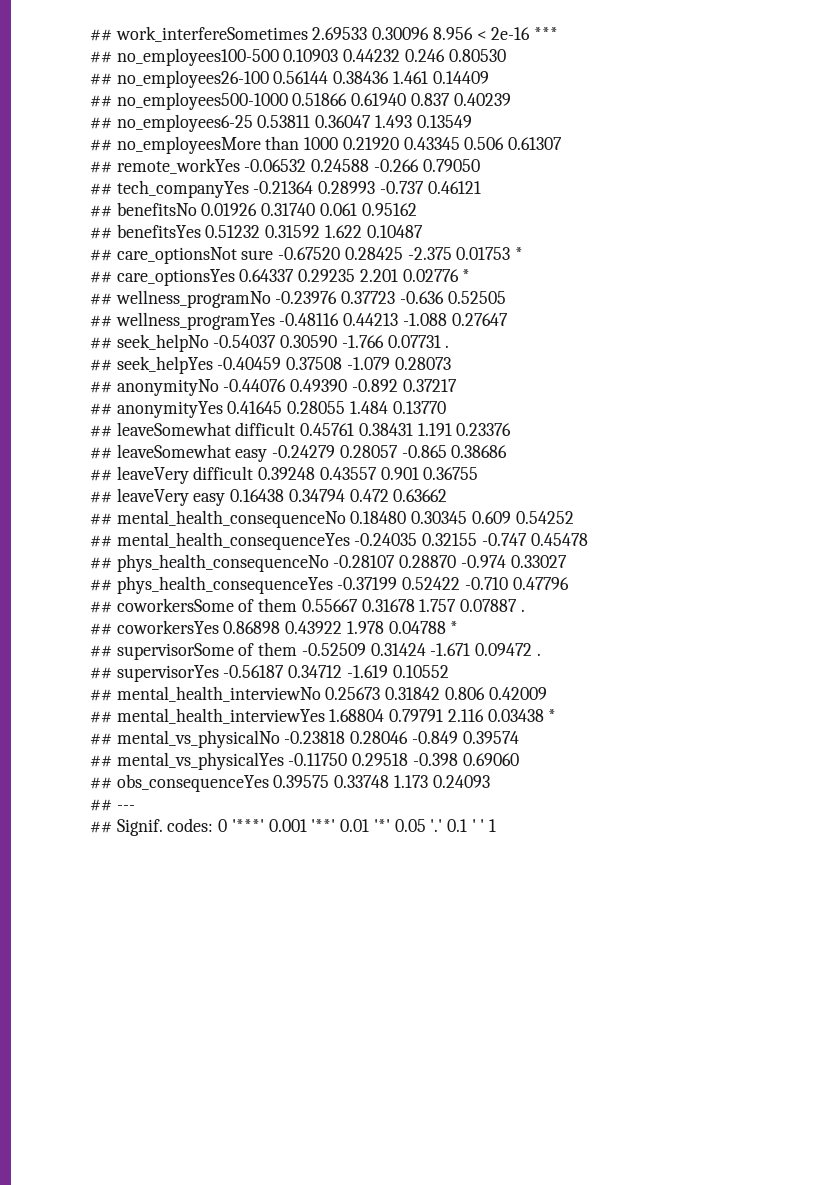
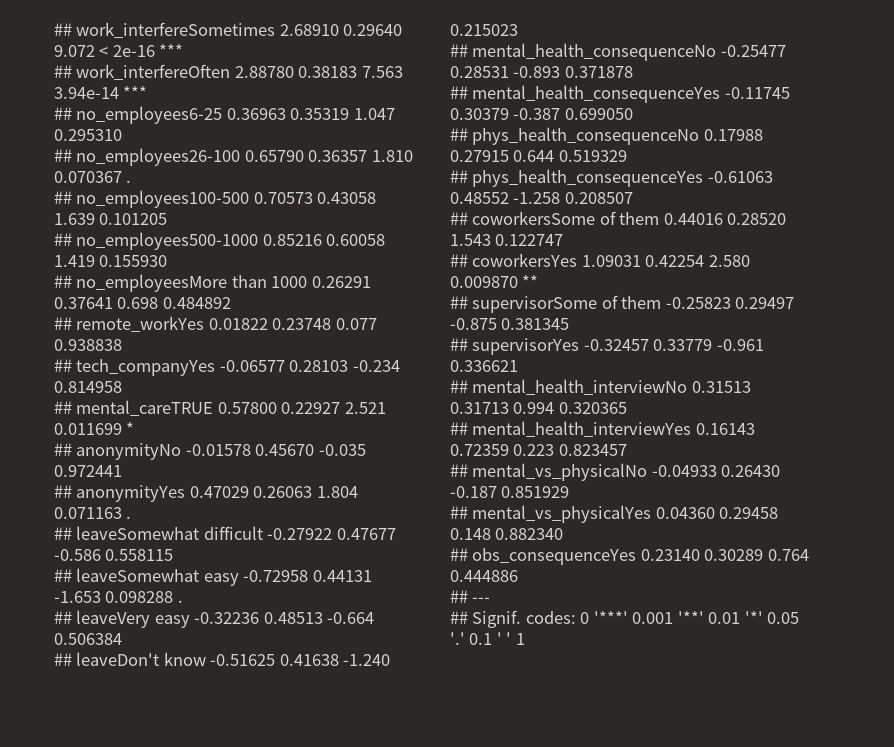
[312,27,473,40] 2.69533 0.30096 8.956 -> [279,24,403,36] [54,45,95,57] 2.68910 0.29640 9.072
[116,48,506,66] [90,70,489,88] [90,92,511,110] [90,114,472,132] [90,136,563,154] [90,158,480,174] [90,180,481,198] [90,202,417,217] [90,224,423,239] [90,247,524,264] [90,269,471,286] [90,290,506,308] [90,312,508,330] [90,334,450,352] [90,356,451,374] [90,379,457,396] [90,401,446,418] no_employees100-500 0.10903 0.44232 0.246 0.80530 // ## no_employees26-100 0.56144 0.38436 1.461 0.14409 // ## no_employees500-1000 0.51866 0.61940 0.837 0.40239 // ## no_employees6-25 0.53811 0.36047 1.493 0.13549 // ## no_employeesMore than 1000 0.21920 0.43345 0.506 0.61307 // ## remote_workYes -0.06532 0.24588 -0.266 0.79050 // ## tech_companyYes -0.21364 0.28993 -0.737 0.46121 // ## benefitsNo 0.01926 0.31740 0.061 0.95162 // ## benefitsYes 0.51232 0.31592 1.622 0.10487 // ## care_optionsNot sure -0.67520 0.28425 -2.375 0.01753 * // ## care_optionsYes 0.64337 0.29235 2.201 0.02776 * // ## wellness_programNo -0.23976 0.37723 -0.636 0.52505 // ## wellness_programYes -0.48116 0.44213 -1.088 0.27647 // ## seek_helpNo -0.54037 0.30590 -1.766 0.07731 . // ## seek_helpYes -0.40459 0.37508 -1.079 0.28073 // ## anonymityNo -0.44076 0.49390 -0.892 0.37217 // ## anonymityYes 0.41645 0.28055 1.484 0.13770 -> [76,64,403,80] [54,86,148,99] [54,106,395,124] [54,129,122,141] [54,148,413,166] [54,171,132,183] [54,190,377,208] [54,213,168,225] [54,232,386,250] [54,255,168,267] [54,274,371,292] [54,297,231,309] [54,316,377,332] [54,339,122,351] [54,359,400,376] [54,381,122,393] [54,400,386,416] [54,422,135,435] [54,443,366,460] [54,465,122,477] [54,485,358,502] [54,507,132,519] work_interfereOften 2.88780 0.38183 7.563 3.94e-14 *** // ## no_employees6-25 0.36963 0.35319 1.047 0.295310 // ## no_employees26-100 0.65790 0.36357 1.810 0.070367 . // ## no_employees100-500 0.70573 0.43058 1.639 0.101205 // ## no_employees500-1000 0.85216 0.60058 1.419 0.155930 // ## no_employeesMore than 1000 0.26291 0.37641 0.698 0.484892 // ## remote_workYes 0.01822 0.23748 0.077 0.938838 // ## tech_companyYes -0.06577 0.28103 -0.234 0.814958 // ## mental_careTRUE 0.57800 0.22927 2.521 0.011699 * // ## anonymityNo -0.01578 0.45670 -0.035 0.972441 // ## anonymityYes 0.47029 0.26063 1.804 0.071163 .
[300,423,512,436] 0.45761 0.38431 1.191 0.23376 -> [267,528,396,540] [54,549,174,561] -0.27922 0.47677 -0.586 0.558115
[272,445,508,458] [90,466,479,484] [90,488,448,506] [90,510,574,528] [90,532,588,550] [90,554,567,572] [90,576,569,594] [90,598,525,613] [90,620,459,635] [90,642,541,660] [90,665,449,682] [90,686,547,702] [90,708,557,724] [90,730,519,748] [90,752,519,770] [90,774,490,792] -0.24279 0.28057 -0.865 0.38686 // ## leaveVery difficult 0.39248 0.43557 0.901 0.36755 // ## leaveVery easy 0.16438 0.34794 0.472 0.63662 // ## mental_health_consequenceNo 0.18480 0.30345 0.609 0.54252 // ## mental_health_consequenceYes -0.24035 0.32155 -0.747 0.45478 // ## phys_health_consequenceNo -0.28107 0.28870 -0.974 0.33027 // ## phys_health_consequenceYes -0.37199 0.52422 -0.710 0.47796 // ## coworkersSome of them 0.55667 0.31678 1.757 0.07887 . // ## coworkersYes 0.86898 0.43922 1.978 0.04788 * // ## supervisorSome of them -0.52509 0.31424 -1.671 0.09472 . // ## supervisorYes -0.56187 0.34712 -1.619 0.10552 // ## mental_health_interviewNo 0.25673 0.31842 0.806 0.42009 // ## mental_health_interviewYes 1.68804 0.79791 2.116 0.03438 * // ## mental_vs_physicalNo -0.23818 0.28046 -0.849 0.39574 // ## mental_vs_physicalYes -0.11750 0.29518 -0.398 0.69060 // ## obs_consequenceYes 0.39575 0.33748 1.173 0.24093 -> [243,570,372,582] [54,591,183,603] [54,610,375,628] [54,633,122,645] [54,652,391,666] [450,24,518,36] [450,43,786,61] [450,66,633,78] [450,85,790,103] [450,108,633,120] [450,127,763,145] [450,150,627,162] [450,169,773,187] [450,192,633,204] [450,211,787,225] [450,234,564,246] [450,253,750,267] [450,275,539,288] [450,295,795,313] [450,318,570,330] [450,338,764,355] [450,360,518,372] [450,379,751,395] [450,402,627,414] [450,421,755,437] [450,444,627,456] [450,463,781,481] [450,486,570,498] [450,505,779,523] [450,528,564,540] [450,548,809,565] [450,570,518,582] -0.72958 0.44131 -1.653 0.098288 . // ## leaveVery easy -0.32236 0.48513 -0.664 0.506384 // ## leaveDon't know -0.51625 0.41638 -1.240 0.215023 // ## mental_health_consequenceNo -0.25477 0.28531 -0.893 0.371878 // ## mental_health_consequenceYes -0.11745 0.30379 -0.387 0.699050 // ## phys_health_consequenceNo 0.17988 0.27915 0.644 0.519329 // ## phys_health_consequenceYes -0.61063 0.48552 -1.258 0.208507 // ## coworkersSome of them 0.44016 0.28520 1.543 0.122747 // ## coworkersYes 1.09031 0.42254 2.580 0.009870 ** // ## supervisorSome of them -0.25823 0.29497 -0.875 0.381345 // ## supervisorYes -0.32457 0.33779 -0.961 0.336621 // ## mental_health_interviewNo 0.31513 0.31713 0.994 0.320365 // ## mental_health_interviewYes 0.16143 0.72359 0.223 0.823457 // ## mental_vs_physicalNo -0.04933 0.26430 -0.187 0.851929 // ## mental_vs_physicalYes 0.04360 0.29458 0.148 0.882340 // ## obs_consequenceYes 0.23140 0.30289 0.764 0.444886

